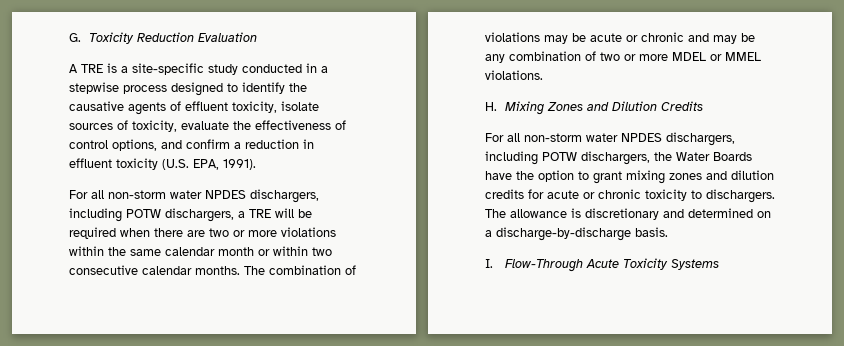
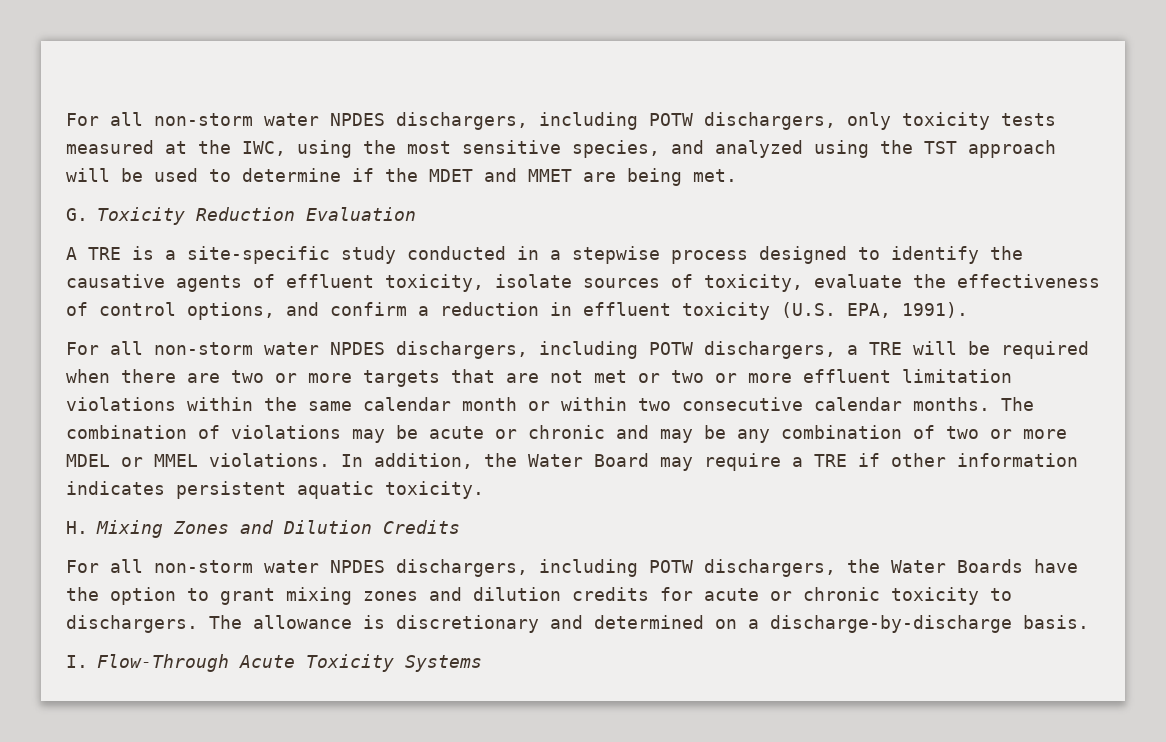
(69, 37) none -> [66,112,1056,130] [66,140,1056,158] [66,168,737,186] For all non-storm water NPDES dischargers, including POTW dischargers, only toxicity tests measured at the IWC, using the most sensitive species, and analyzed using the TST approach will be used to determine if the MDET and MMET are being met. //
(277, 233) none -> [363,369,1012,387] targets that are not met or two or more effluent limitation
(543, 75) none -> [341,453,1078,471] [66,481,484,499] In addition, the Water Board may require a TRE if other information indicates persistent aquatic toxicity.

